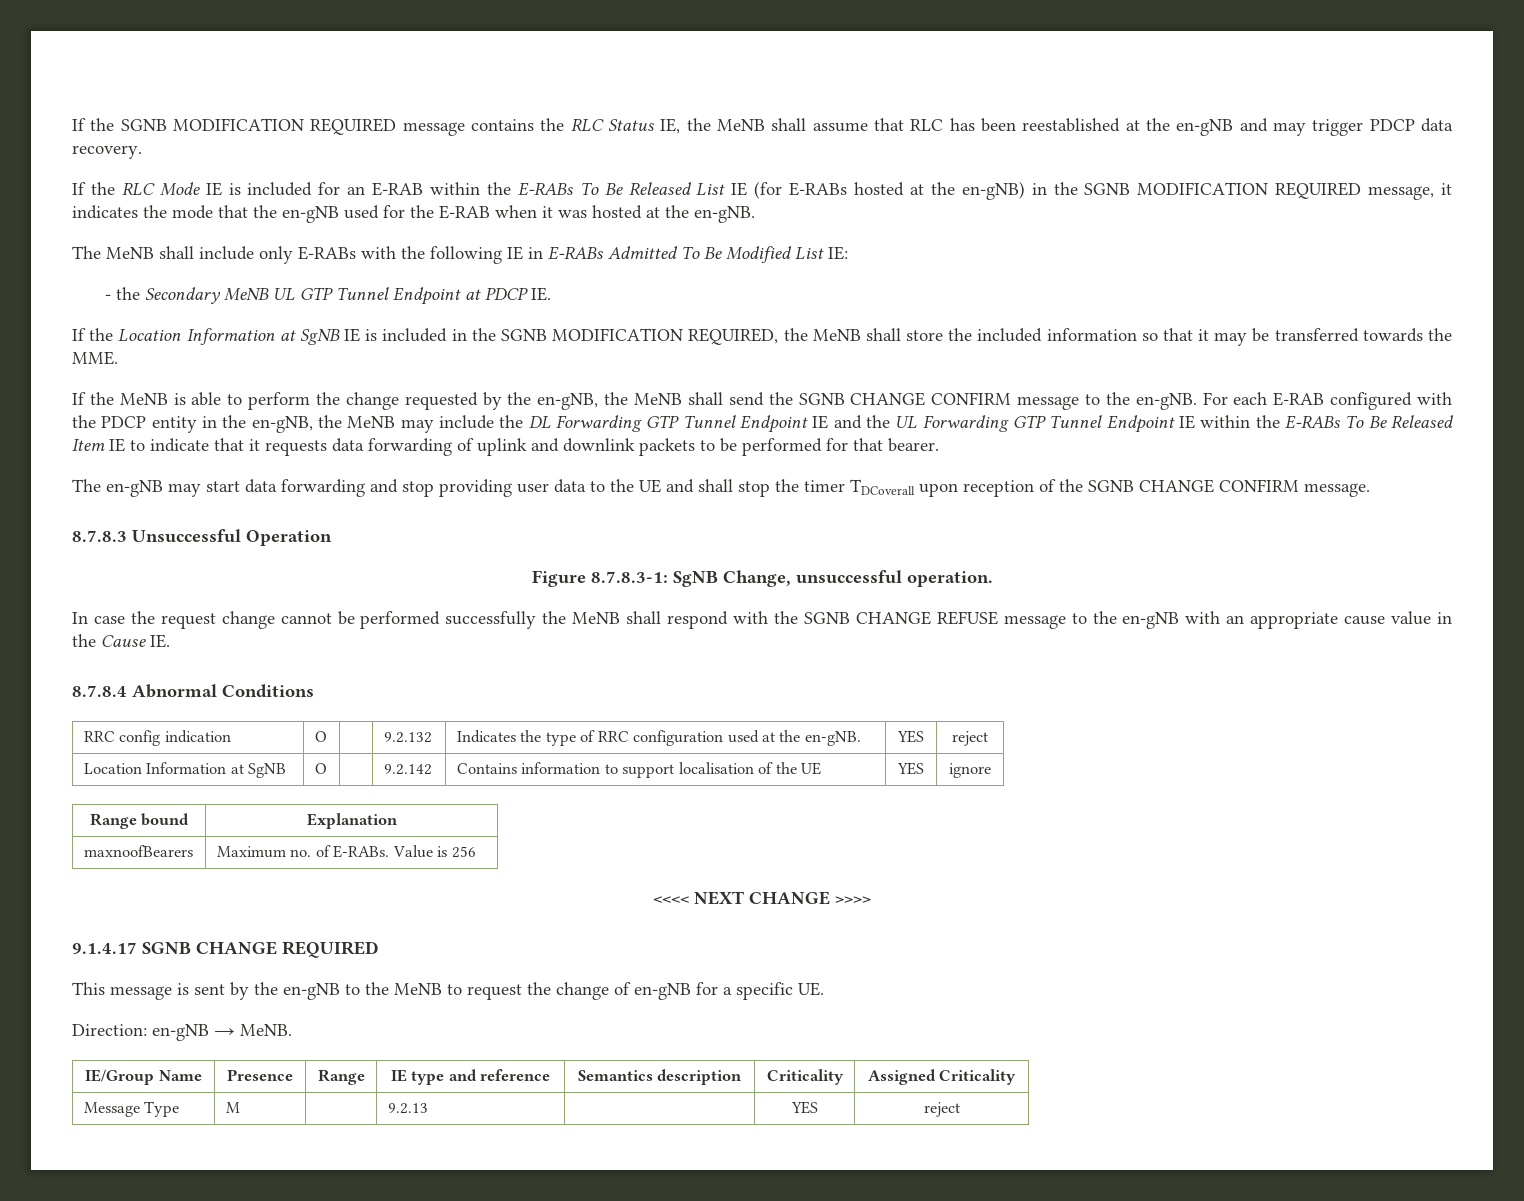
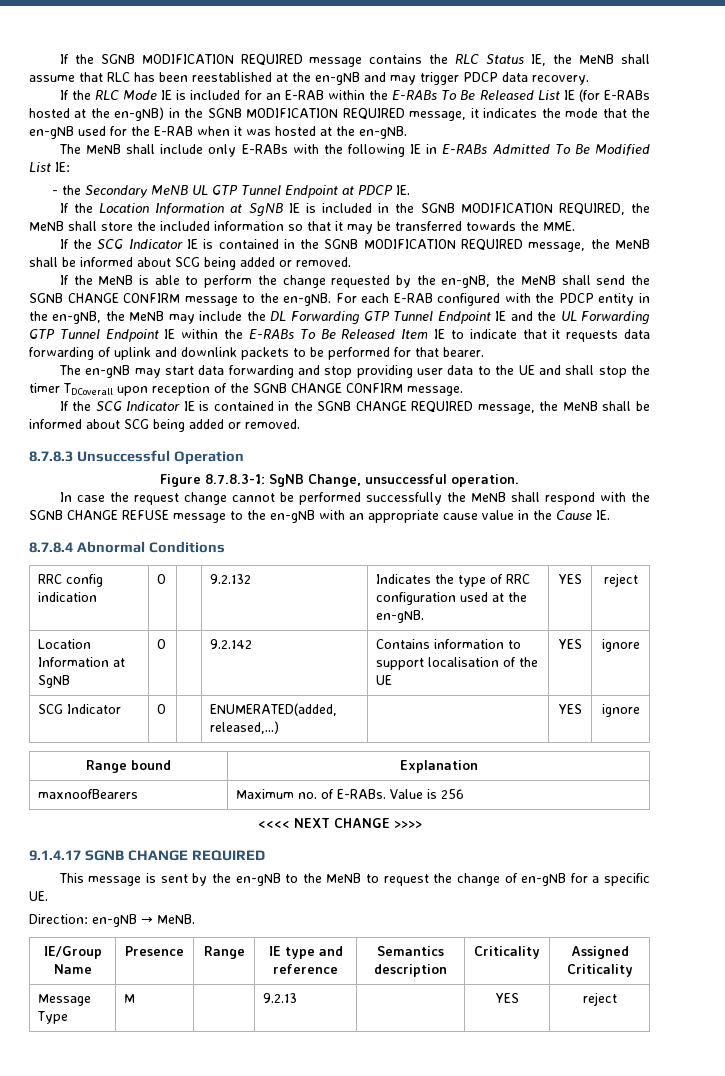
(118, 358) none -> [59,239,650,252] [29,257,351,270] // If the SCG Indicator IE is contained in the SGNB MODIFICATION REQUIRED message, the MeNB shall be informed about SCG being added or removed.
(1370, 490) none -> [59,401,651,414] [29,419,300,432] // If the SCG Indicator IE is contained in the SGNB CHANGE REQUIRED message, the MeNB shall be informed about SCG being added or removed.
(991, 770) none -> [38,704,122,714] [157,704,167,714] [210,703,338,716] [210,721,280,734] [558,704,582,714] [601,704,640,717] // SCG Indicator | O | | ENUMERATED(added, released,...) | | YES | ignore

